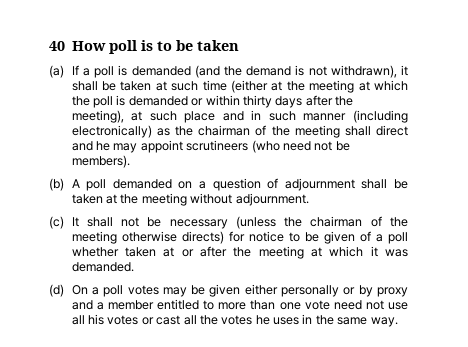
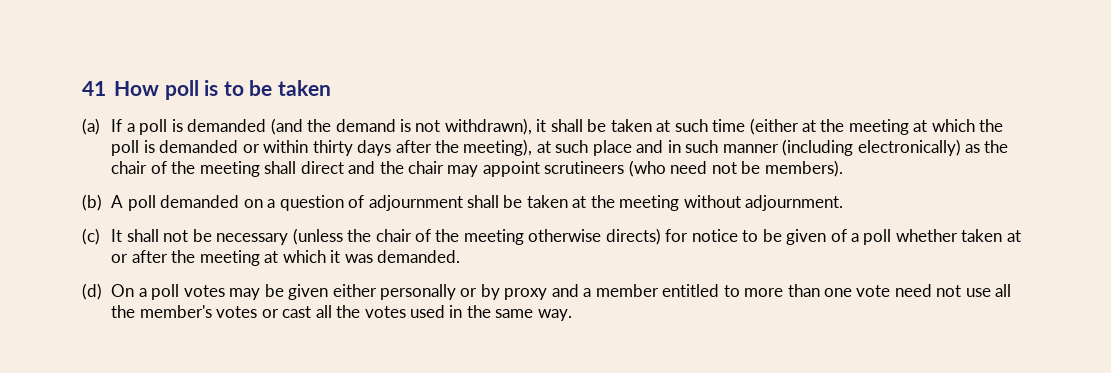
[49,41,65,51] 40 -> [82,81,106,96] 41
[198,125,251,136] chairman -> [111,161,148,174] chair
[96,141,111,151] he -> [379,161,444,174] the chair
[310,216,363,227] chairman -> [375,229,412,242] chair
[88,314,105,325] his -> [111,305,212,318] the member's
[255,315,300,325] he uses -> [409,305,445,318] used

